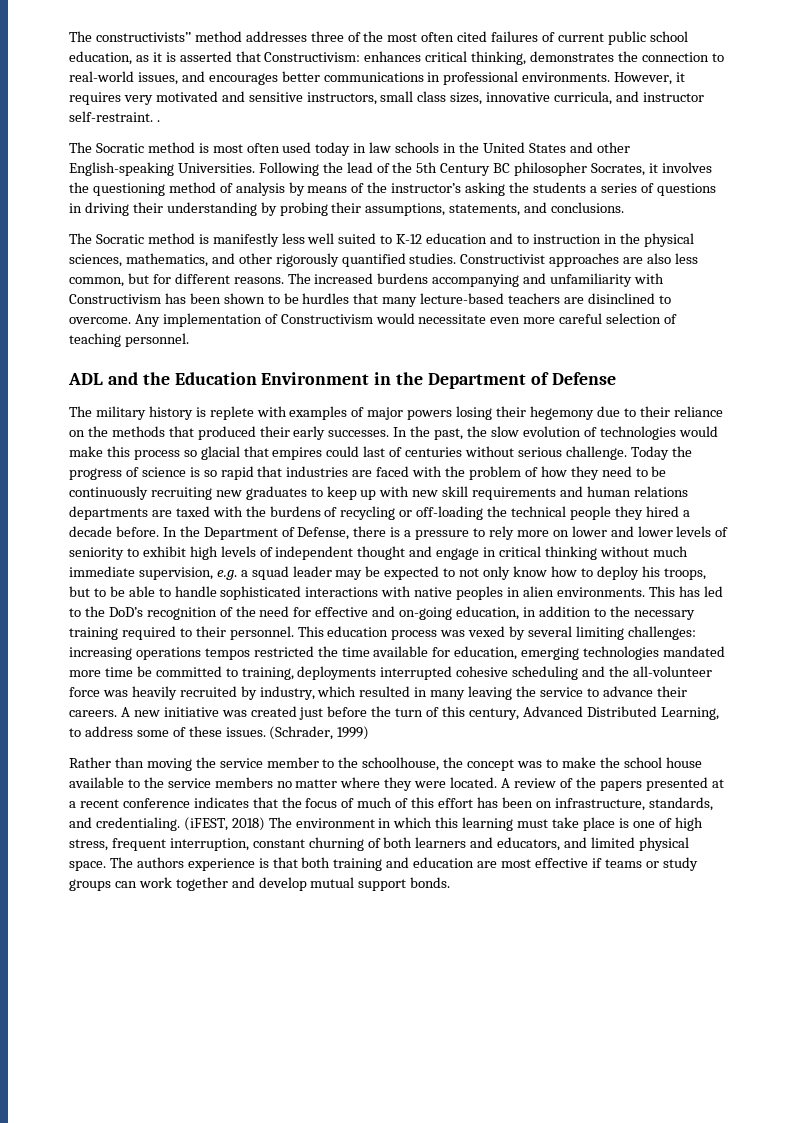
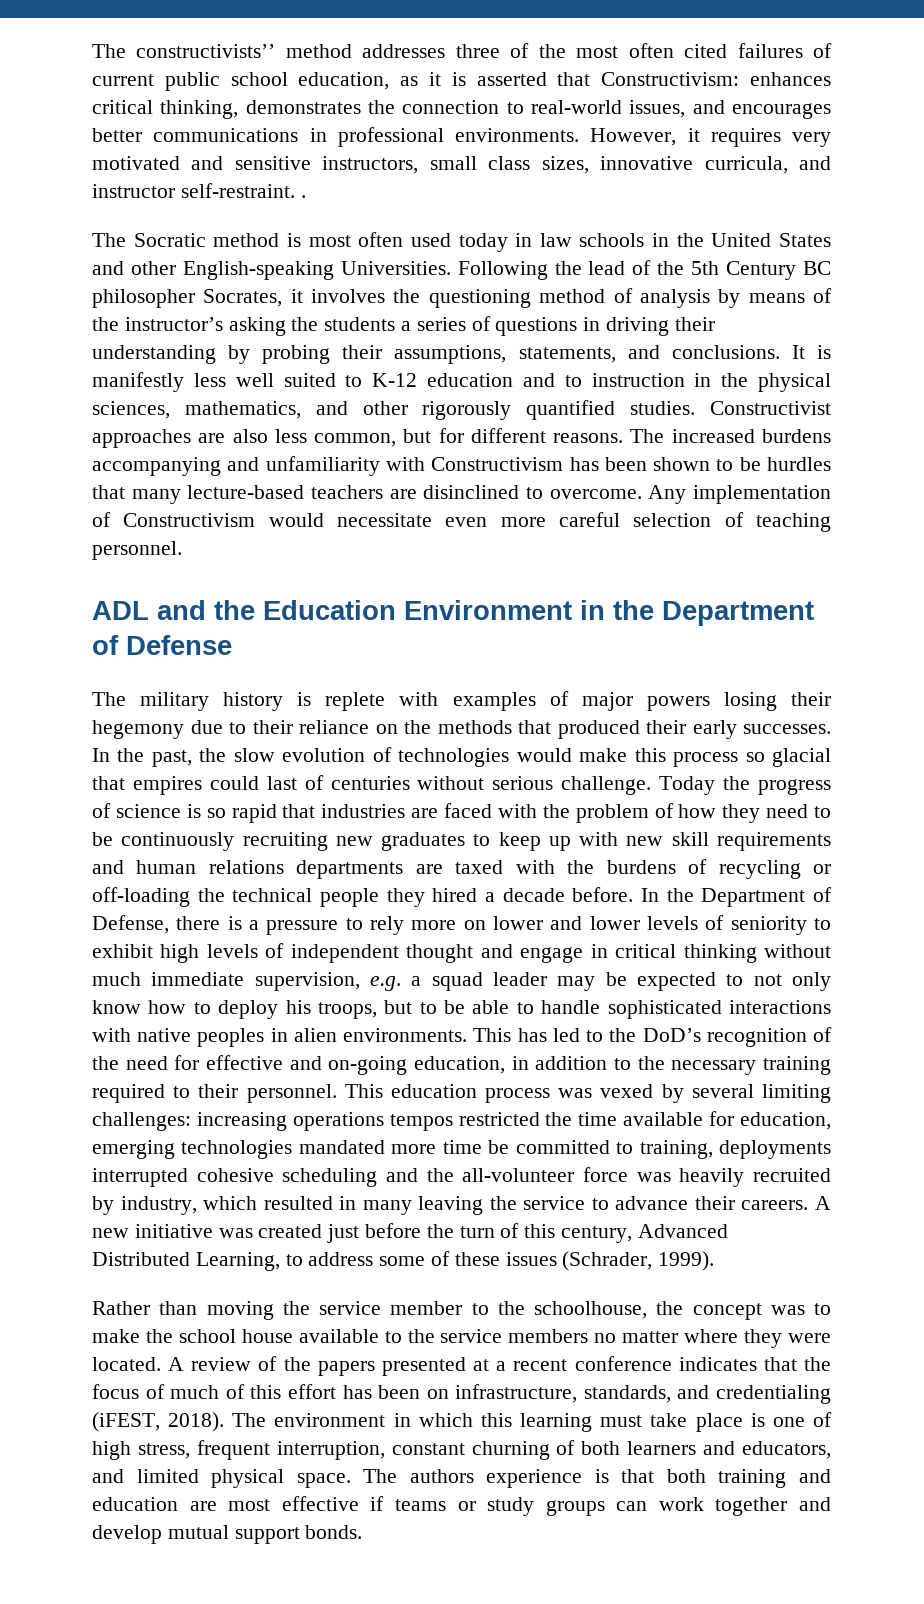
[69,233,195,244] // The Socratic method -> [791,345,805,359] It
[225,726,370,740] issues. (Schrader, 1999) -> [505,1251,715,1271] issues (Schrader, 1999).
[95,817,265,831] credentialing. (iFEST, 2018) -> [716,1385,831,1404] [92,1412,225,1432] credentialing (iFEST, 2018).

